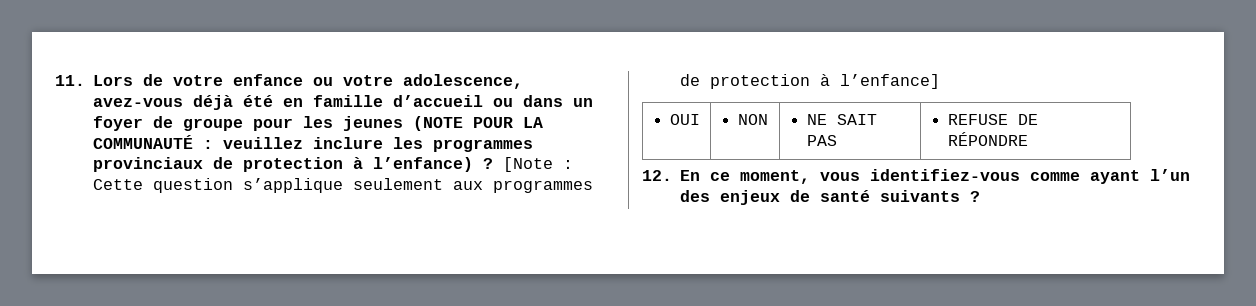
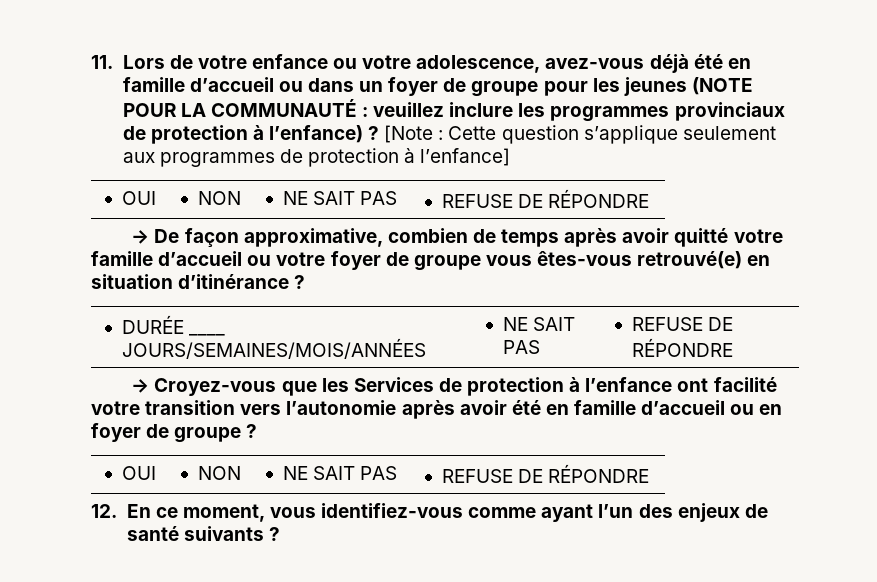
(1029, 139) none -> [131,228,783,247] [91,251,771,271] [91,274,306,289] [122,315,185,334] [189,334,226,336] [122,338,427,359] [503,317,576,331] [503,340,541,354] [632,317,734,331] [632,338,734,357] [131,377,777,396] [91,400,783,419] [91,423,258,443] [122,466,157,480] [198,466,242,480] [283,466,398,480] [442,464,650,483] // → De façon approximative, combien de temps après avoir quitté votre famille d’accueil ou votre foyer de groupe vous êtes-vous retrouvé(e) en situation d’itinérance ? // DURÉE ____ JOURS/SEMAINES/MOIS/ANNÉES | NE SAIT PAS | REFUSE DE RÉPONDRE // → Croyez-vous que les Services de protection à l’enfance ont facilité votre transition vers l’autonomie après avoir été en famille d’accueil ou en foyer de groupe ? // OUI | NON | NE SAIT PAS | REFUSE DE RÉPONDRE

